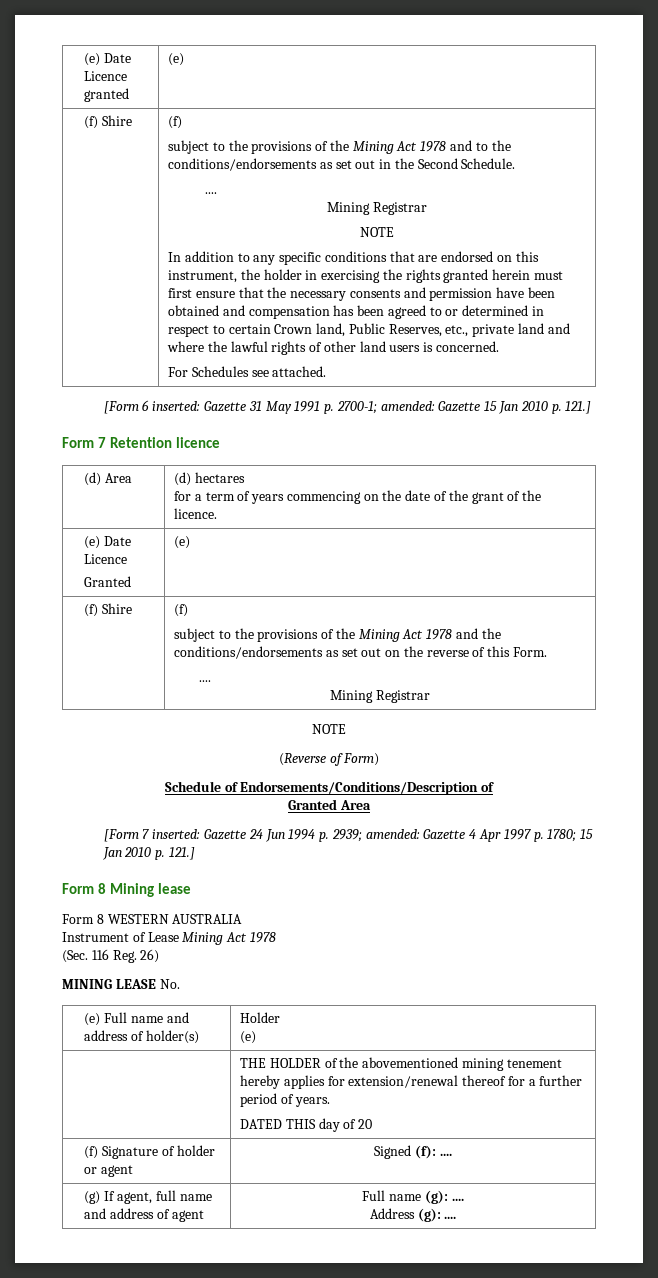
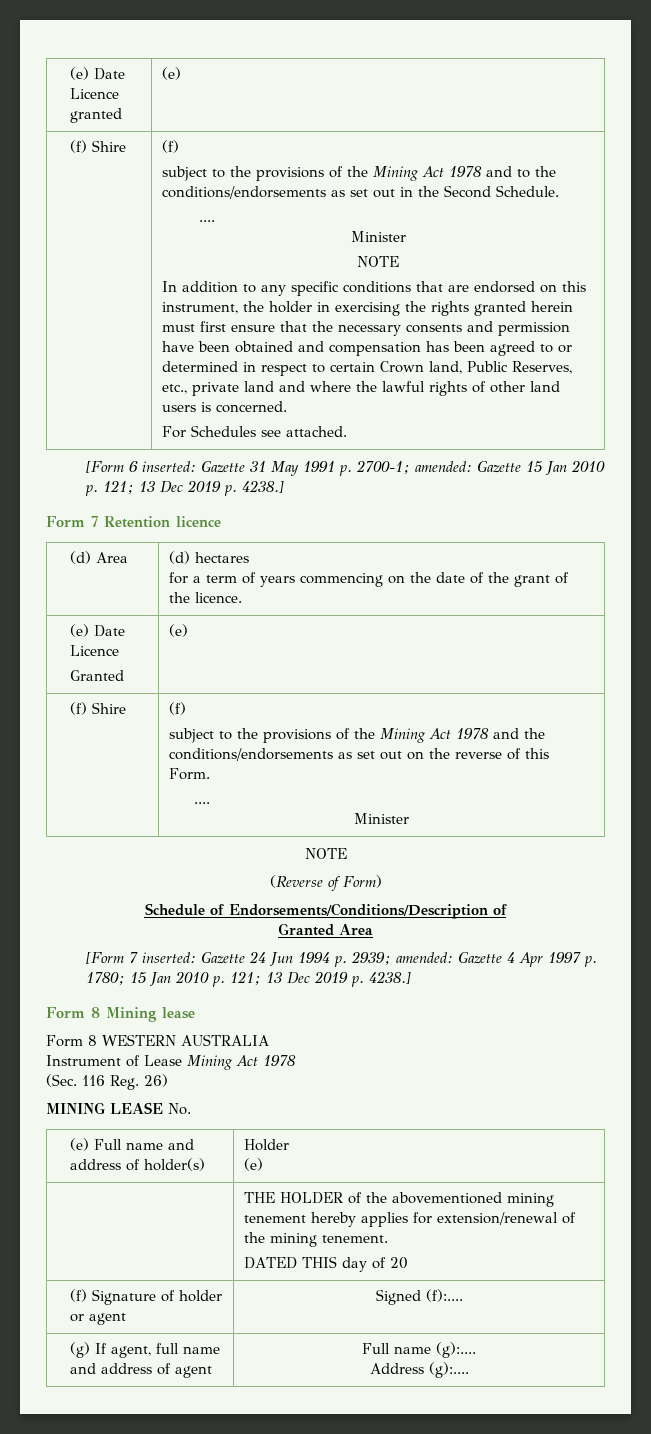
[327,202,427,215] Mining Registrar -> [350,231,406,242] Minister
[565,401,592,414] 121.] -> [103,480,285,496] 121; 13 Dec 2019 p. 4238.]
[330,690,430,703] Mining Registrar -> [354,813,409,824] Minister
[168,847,195,860] 121.] -> [230,971,412,987] 121; 13 Dec 2019 p. 4238.]
[462,1075,583,1086] [239,1093,330,1107] thereof for a further period of years. -> [562,1212,577,1224] [244,1232,389,1247] of the mining tenement.
[415,1145,452,1159] (f): .... -> [425,1289,463,1302] (f):....
[424,1190,464,1204] (g): .... -> [436,1342,476,1358] (g):....
[417,1208,457,1222] (g): .... -> [428,1362,469,1378] (g):....

